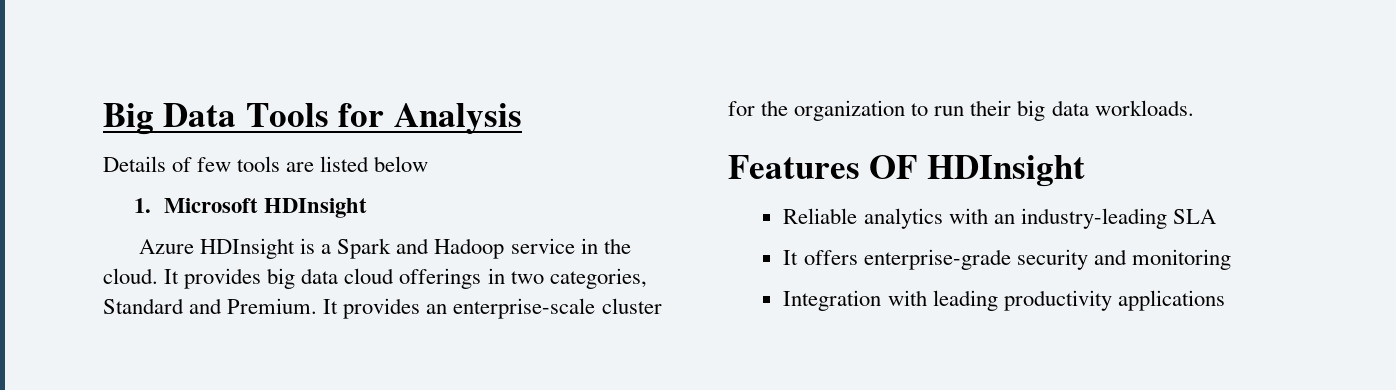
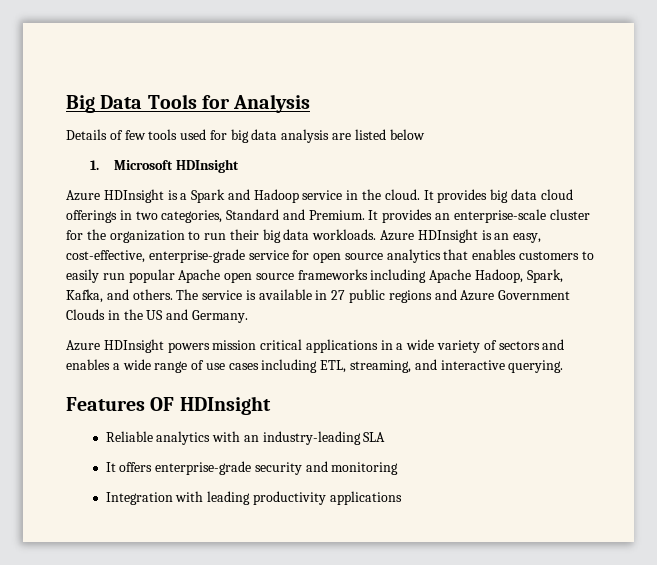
(281, 164) none -> [180,129,330,143] used for big data analysis
(1194, 108) none -> [380,229,542,243] [66,249,594,263] [66,269,563,283] [66,289,571,303] [66,309,248,323] [66,339,565,353] [66,359,564,373] Azure HDInsight is an easy, cost-effective, enterprise-grade service for open source analytics that enables customers to easily run popular Apache open source frameworks including Apache Hadoop, Spark, Kafka, and others. The service is available in 27 public regions and Azure Government Clouds in the US and Germany. // Azure HDInsight powers mission critical applications in a wide variety of sectors and enables a wide range of use cases including ETL, streaming, and interactive querying.

